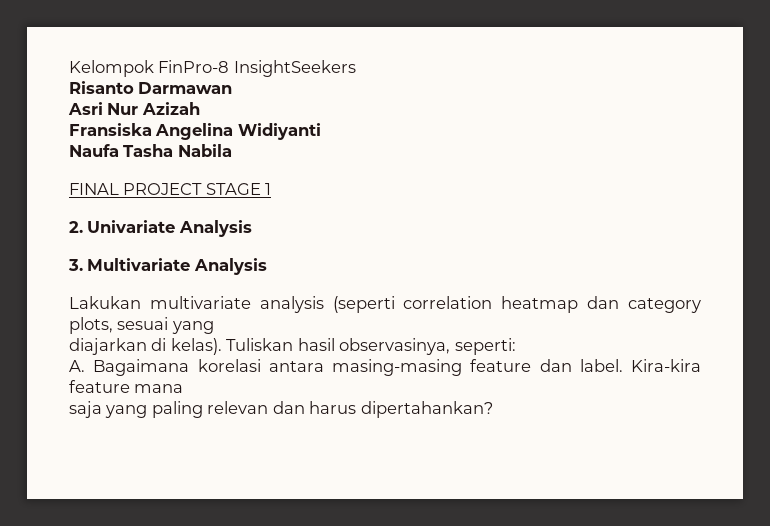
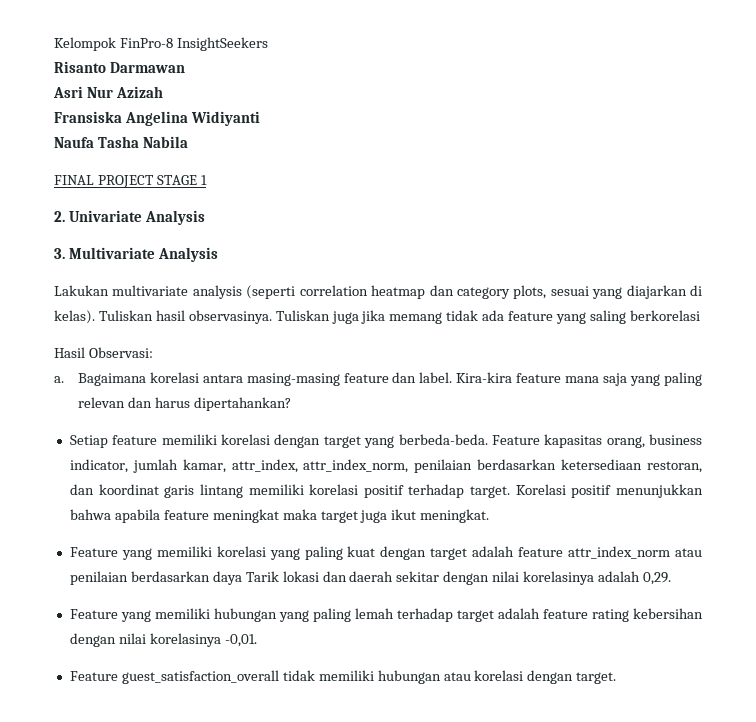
(214, 327) // -> (623, 293) none
[339,338,516,355] [69,360,85,372] observasinya, seperti: // A. -> [188,310,700,324] [54,347,153,358] [54,376,64,383] observasinya. Tuliskan juga jika memang tidak ada feature yang saling berkorelasi // Hasil Observasi: // a.
(184, 388) // -> (600, 379) none
(493, 409) none -> [69,434,702,448] [69,459,702,473] [69,484,703,498] [69,509,490,523] [69,546,703,560] [69,571,671,585] [69,608,703,622] [69,633,257,647] [69,670,617,684] // Setiap feature memiliki korelasi dengan target yang berbeda-beda. Feature kapasitas orang, business indicator, jumlah kamar, attr_index, attr_index_norm, penilaian berdasarkan ketersediaan restoran, dan koordinat garis lintang memiliki korelasi positif terhadap target. Korelasi positif menunjukkan bahwa apabila feature meningkat maka target juga ikut meningkat. // Feature yang memiliki korelasi yang paling kuat dengan target adalah feature attr_index_norm atau penilaian berdasarkan daya Tarik lokasi dan daerah sekitar dengan nilai korelasinya adalah 0,29. // Feature yang memiliki hubungan yang paling lemah terhadap target adalah feature rating kebersihan dengan nilai korelasinya -0,01. // Feature guest_satisfaction_overall tidak memiliki hubungan atau korelasi dengan target.

